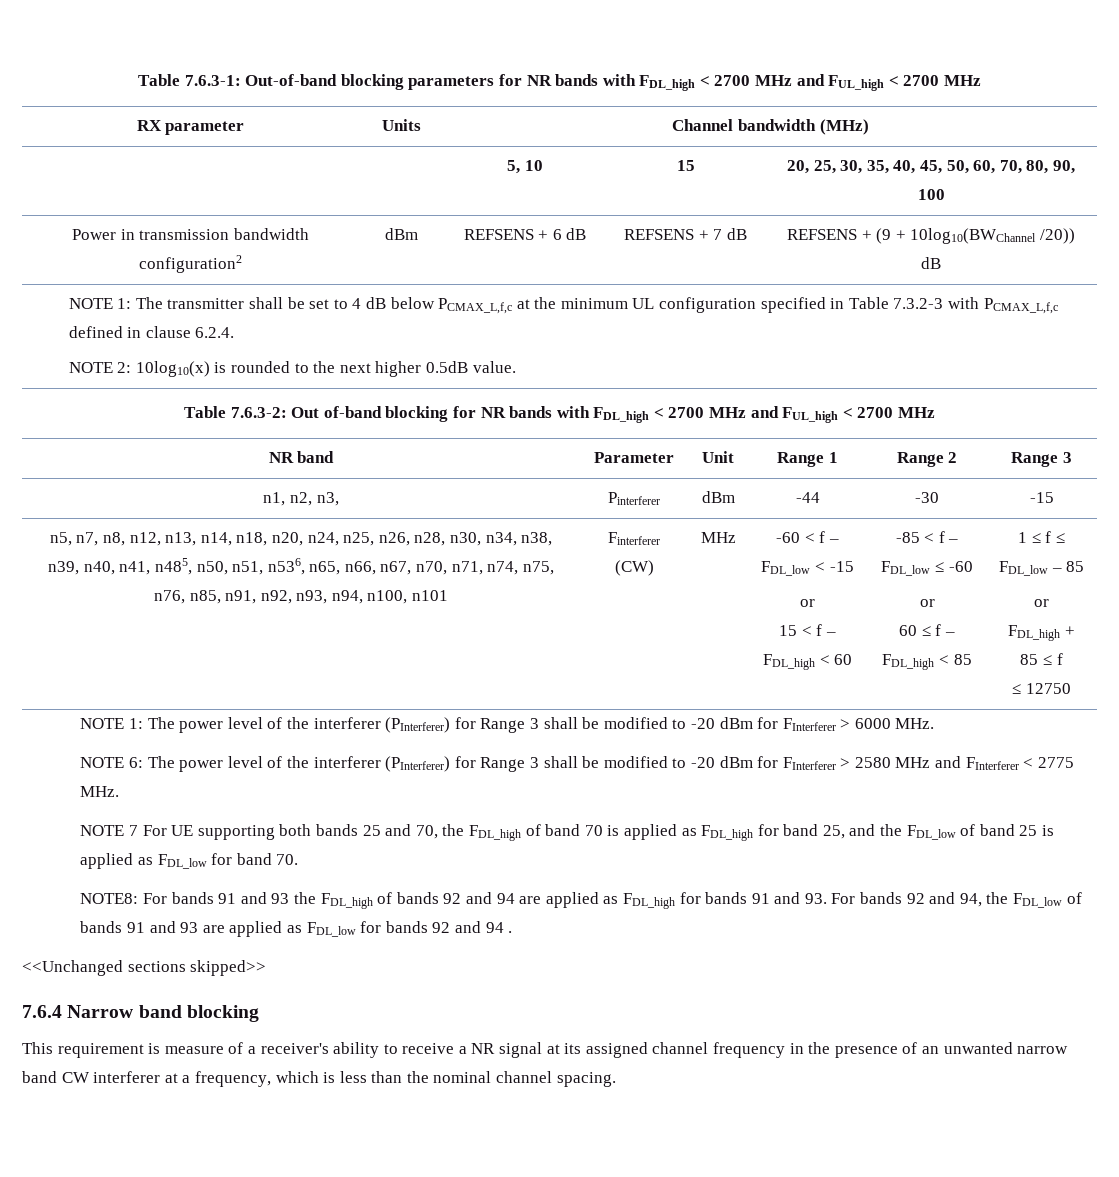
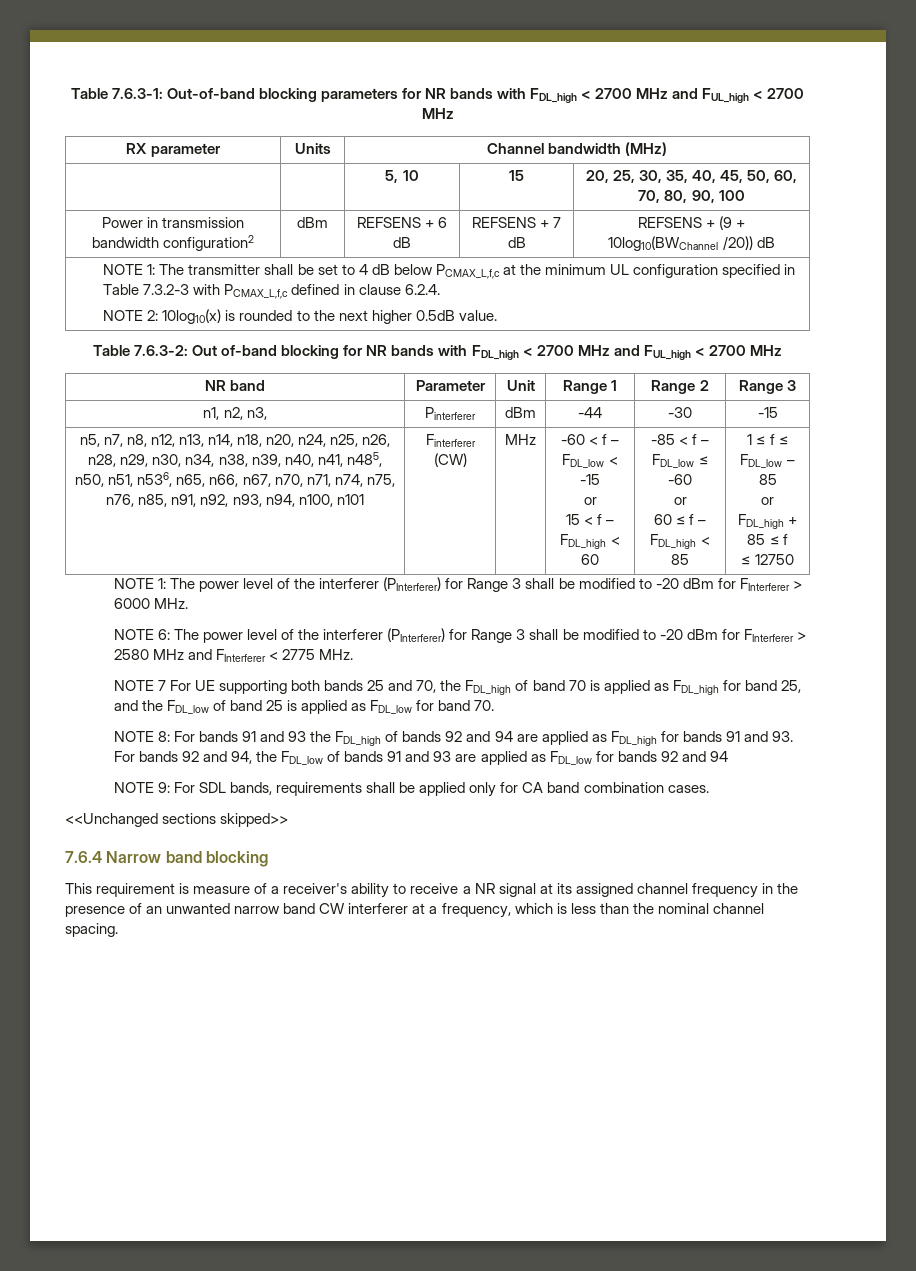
(446, 539) none -> [120,454,149,467] n29,
[80,893,139,904] NOTE8: -> [113,731,170,742] NOTE 8:
[508,931,513,933] . -> [113,782,709,797] // NOTE 9: For SDL bands, requirements shall be applied only for CA band combination cases.

